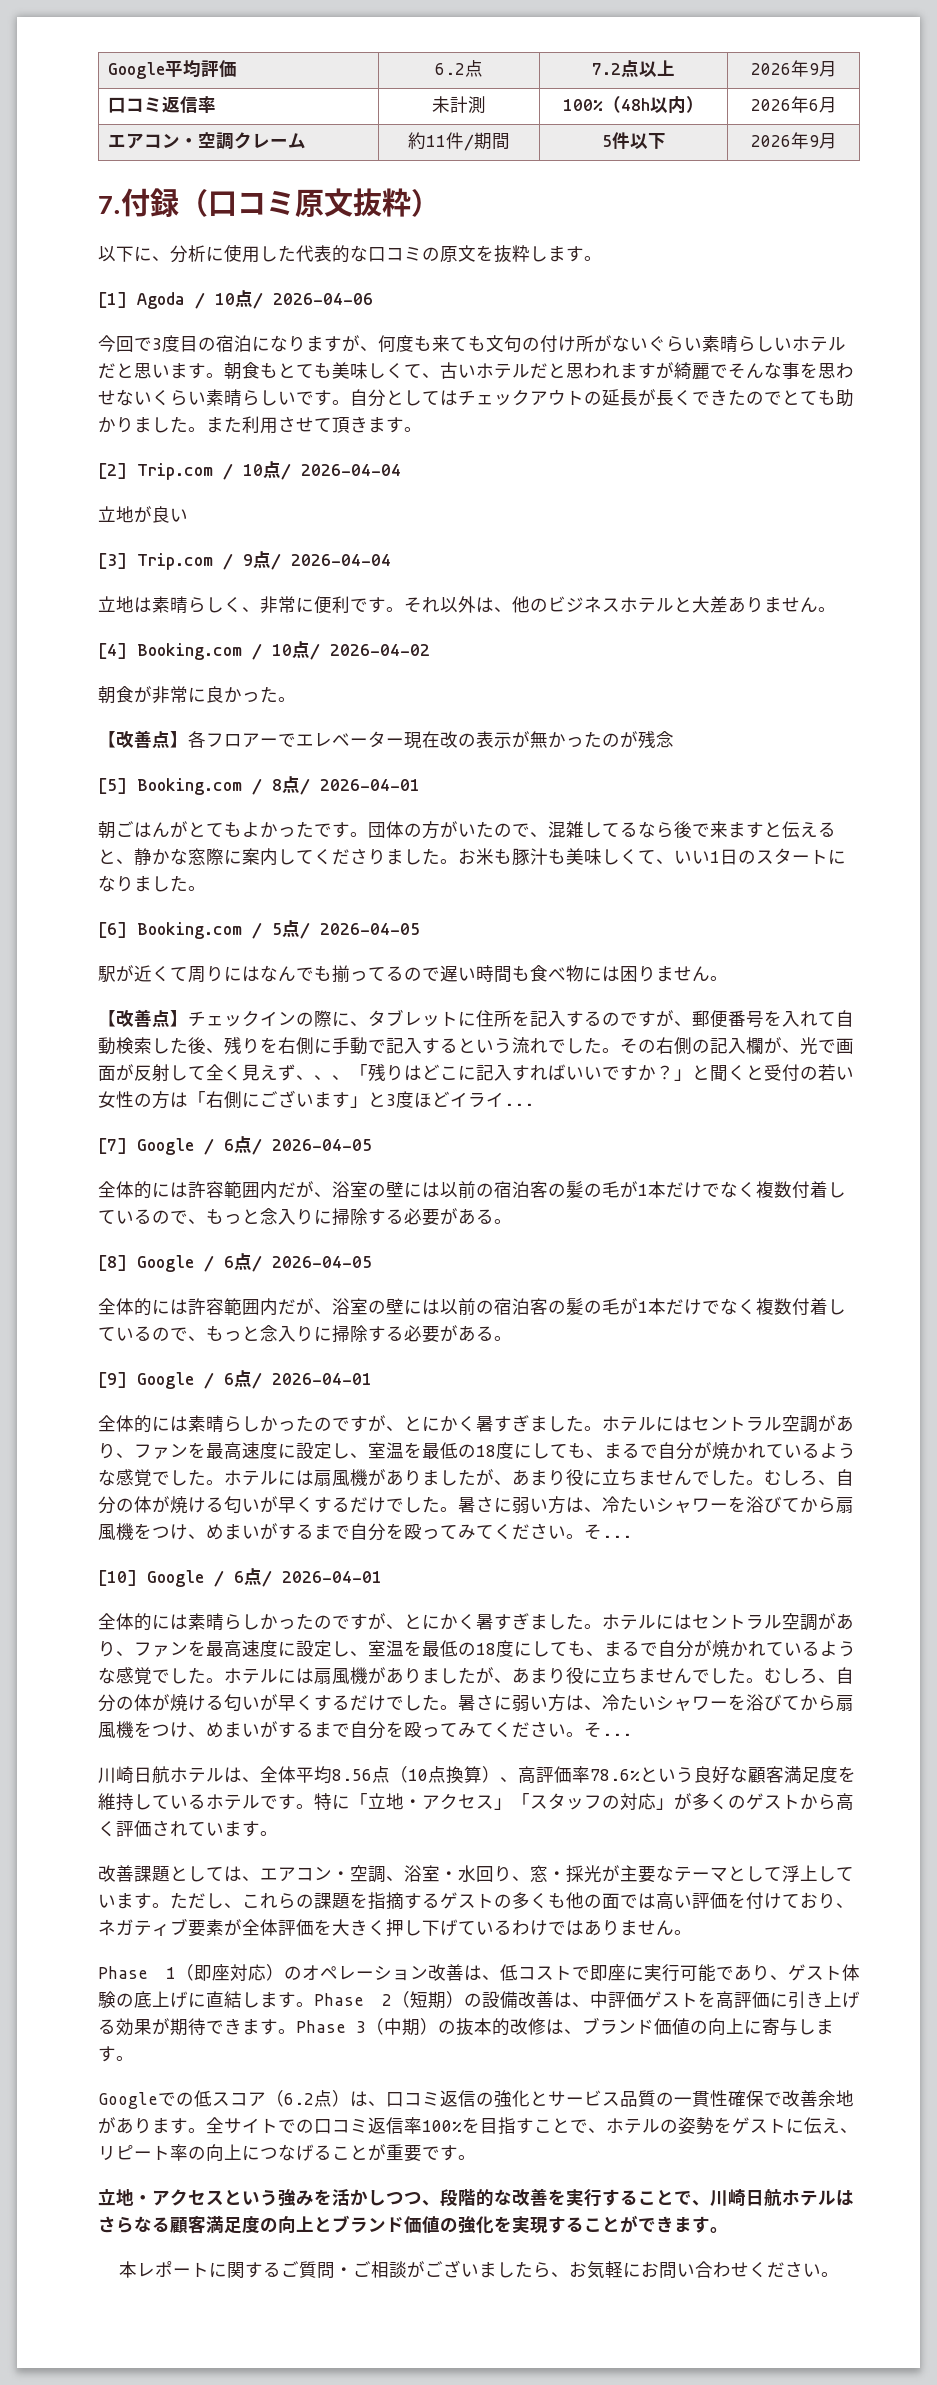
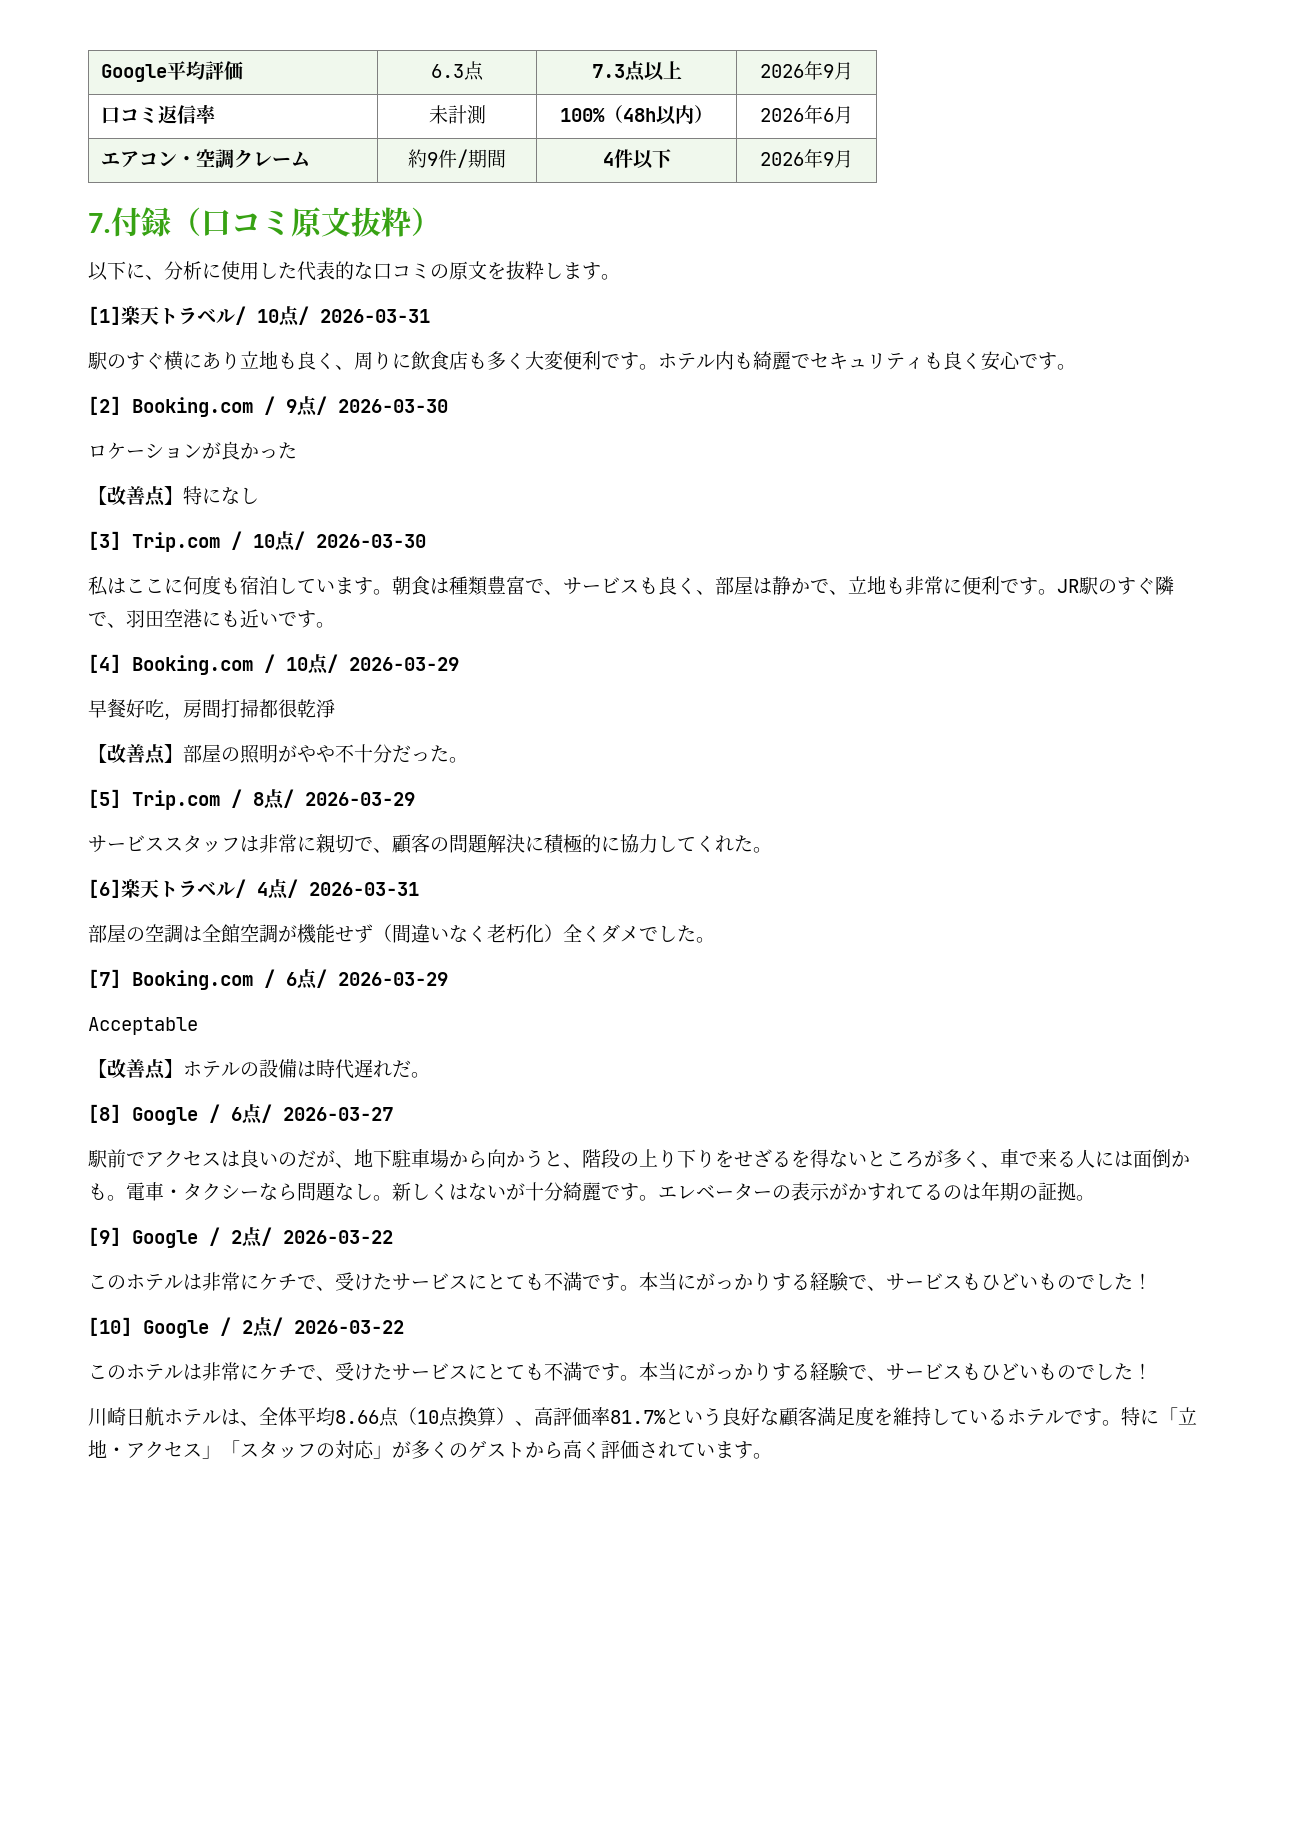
[435,63,465,75] 6.2 -> [431,64,464,78] 6.3
[592,63,621,75] 7.2 -> [591,64,625,78] 7.3
[426,135,446,147] 11 -> [427,152,438,166] 9
[601,135,612,147] 5 -> [602,152,614,166] 4
[137,290,373,309] [98,335,846,353] [98,362,854,380] [98,389,854,407] [98,416,422,434] [98,461,401,480] [98,506,188,523] [98,551,391,570] [98,596,818,614] Agoda / 10点/ 2026-04-06 // 今回で3度目の宿泊になりますが、何度も来ても文句の付け所がないぐらい素晴らしいホテルだと思います。朝食もとても美味しくて、古いホテルだと思われますが綺麗でそんな事を思わせないくらい素晴らしいです。自分としてはチェックアウトの延長が長くできたのでとても助かりました。また利用させて頂きます。 // [2] Trip.com / 10点/ 2026-04-04 // 立地が良い // [3] Trip.com / 9点/ 2026-04-04 // 立地は素晴らしく、非常に便利です。それ以外は、他のビジネスホテルと大差ありません -> [121,306,430,327] [87,351,1076,371] [88,396,448,417] [88,441,297,460] [88,486,259,507] [88,531,426,552] [88,576,1174,596] [88,609,316,628] 楽天トラベル/ 10点/ 2026-03-31 // 駅のすぐ横にあり立地も良く、周りに飲食店も多く大変便利です。ホテル内も綺麗でセキュリティも良く安心です。 // [2] Booking.com / 9点/ 2026-03-30 // ロケーションが良かった // 【改善点】特になし // [3] Trip.com / 10点/ 2026-03-30 // 私はここに何度も宿泊しています。朝食は種類豊富で、サービスも良く、部屋は静かで、立地も非常に便利です。JR駅のすぐ隣で、羽田空港にも近いです
[330,644,430,656] [98,686,296,704] [98,730,674,749] 2026-04-02 // 朝食が非常に良かった。 // 【改善点】各フロアーでエレベーター現在改の表示が無かったのが残念 -> [349,657,459,671] [88,698,335,720] [88,744,468,765] 2026-03-29 // 早餐好吃，房間打掃都很乾淨 // 【改善点】部屋の照明がやや不十分だった。
[137,778,242,795] Booking.com -> [132,790,220,810] Trip.com
[320,779,420,791] [98,821,836,839] [98,848,846,866] [98,875,152,892] 2026-04-01 // 朝ごはんがとてもよかったです。団体の方がいたので、混雑してるなら後で来ますと伝えると、静かな窓際に案内してくださりました。お米も豚汁も美味しくて、いい1日のスタートになりま -> [305,792,415,806] [88,834,772,854] [88,879,419,900] [88,924,658,944] 2026-03-29 // サービススタッフは非常に親切で、顧客の問題解決に積極的に協力してくれた。 // [6]楽天トラベル/ 4点/ 2026-03-31 // 部屋の空調は全館空調が機能せず（間違いなく老朽化）全くダメで
[98,920,420,939] [98,965,728,983] [98,1009,854,1028] [98,1037,854,1055] [98,1064,854,1082] [98,1090,534,1109] [98,1136,372,1155] [98,1180,846,1199] [98,1208,494,1226] [6] Booking.com / 5点/ 2026-04-05 // 駅が近くて周りにはなんでも揃ってるので遅い時間も食べ物には困りません。 // 【改善点】チェックインの際に、タブレットに住所を記入するのですが、郵便番号を入れて自動検索した後、残りを右側に手動で記入するという流れでした。その右側の記入欄が、光で画面が反射して全く見えず、、、「残りはどこに記入すればいいですか？」と聞くと受付の若い女性の方は「右側にございます」と3度ほどイライ... // [7] Google / 6点/ 2026-04-05 // 全体的には許容範囲内だが、浴室の壁には以前の宿泊客の髪の毛が1本だけでなく複数付着しているので、もっと念入りに掃除する必要がある -> [88,969,448,990] [88,1017,198,1035] [88,1059,411,1080] [7] Booking.com / 6点/ 2026-03-29 // Acceptable // 【改善点】ホテルの設備は時代遅れだ
[272,1256,372,1268] [98,1297,846,1316] [98,1325,512,1343] [98,1370,372,1389] [98,1415,854,1433] [98,1442,856,1460] [98,1469,854,1487] [98,1496,854,1514] [98,1523,632,1541] [98,1568,382,1587] [98,1613,854,1631] [98,1640,856,1658] [98,1667,854,1685] [98,1694,854,1712] [98,1721,632,1739] 2026-04-05 // 全体的には許容範囲内だが、浴室の壁には以前の宿泊客の髪の毛が1本だけでなく複数付着しているので、もっと念入りに掃除する必要がある。 // [9] Google / 6点/ 2026-04-01 // 全体的には素晴らしかったのですが、とにかく暑すぎました。ホテルにはセントラル空調があり、ファンを最高速度に設定し、室温を最低の18度にしても、まるで自分が焼かれているような感覚でした。ホテルには扇風機がありましたが、あまり役に立ちませんでした。むしろ、自分の体が焼ける匂いが早くするだけでした。暑さに弱い方は、冷たいシャワーを浴びてから扇風機をつけ、めまいがするまで自分を殴ってみてください。そ... // [10] Google / 6点/ 2026-04-01 // 全体的には素晴らしかったのですが、とにかく暑すぎました。ホテルにはセントラル空調があり、ファンを最高速度に設定し、室温を最低の18度にしても、まるで自分が焼かれているような感覚でした。ホテルには扇風機がありましたが、あまり役に立ちませんでした。むしろ、自分の体が焼ける匂いが早くするだけでした。暑さに弱い方は、冷たいシャワーを浴びてから扇風機をつけ、めまいがするまで自分を殴ってみてください。そ... -> [283,1107,393,1121] [87,1149,1190,1168] [88,1182,1095,1201] [88,1227,393,1248] [88,1272,1152,1291] [88,1317,404,1338] [88,1362,1152,1381] 2026-03-27 // 駅前でアクセスは良いのだが、地下駐車場から向かうと、階段の上り下りをせざるを得ないところが多く、車で来る人には面倒かも。電車・タクシーなら問題なし。新しくはないが十分綺麗です。エレベーターの表示がかすれてるのは年期の証拠。 // [9] Google / 2点/ 2026-03-22 // このホテルは非常にケチで、受けたサービスにとても不満です。本当にがっかりする経験で、サービスもひどいものでした！ // [10] Google / 2点/ 2026-03-22 // このホテルは非常にケチで、受けたサービスにとても不満です。本当にがっかりする経験で、サービスもひどいものでした！
[332,1769,372,1781] 8.56 -> [335,1410,379,1424] 8.66
[590,1769,640,1781] 78.6% -> [610,1410,666,1424] 81.7%
[98,1865,854,1883] [98,1892,854,1910] [98,1918,692,1937] [98,1964,860,1982] [98,1991,860,2009] [98,2017,834,2036] [98,2046,134,2062] [98,2090,854,2109] [98,2117,858,2135] [98,2144,476,2162] [98,2188,854,2207] [98,2215,728,2234] [119,2260,839,2279] // 改善課題としては、エアコン・空調、浴室・水回り、窓・採光が主要なテーマとして浮上しています。ただし、これらの課題を指摘するゲストの多くも他の面では高い評価を付けており、ネガティブ要素が全体評価を大きく押し下げているわけではありません。 // Phase 1（即座対応）のオペレーション改善は、低コストで即座に実行可能であり、ゲスト体験の底上げに直結します。Phase 2（短期）の設備改善は、中評価ゲストを高評価に引き上げる効果が期待できます。Phase 3（中期）の抜本的改修は、ブランド価値の向上に寄与します。 // Googleでの低スコア（6.2点）は、口コミ返信の強化とサービス品質の一貫性確保で改善余地があります。全サイトでの口コミ返信率100%を目指すことで、ホテルの姿勢をゲストに伝え、リピート率の向上につなげることが重要です。 // 立地・アクセスという強みを活かしつつ、段階的な改善を実行することで、川崎日航ホテルはさらなる顧客満足度の向上とブランド価値の強化を実現することができます。 // 本レポートに関するご質問・ご相談がございましたら、お気軽にお問い合わせください。 -> (772, 1456) none

